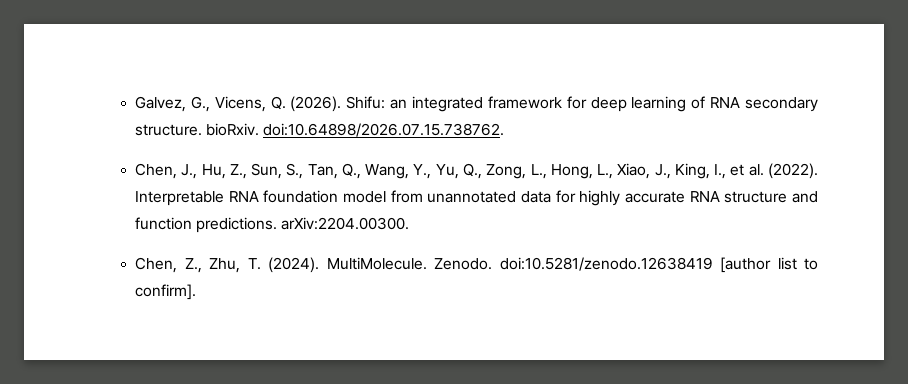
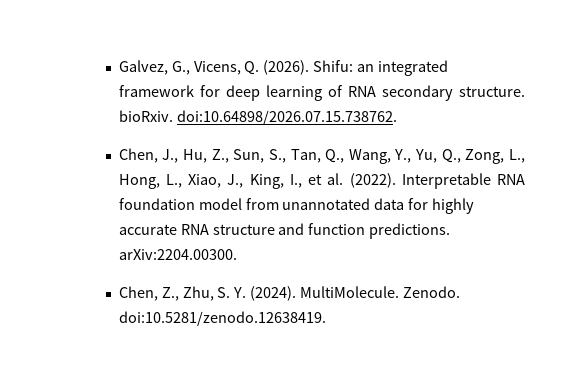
[247,258,261,270] T. -> [217,287,247,298] S. Y.
[499,257,819,273] [135,284,197,300] doi:10.5281/zenodo.12638419 [author list to confirm]. -> [118,311,326,326] doi:10.5281/zenodo.12638419.

